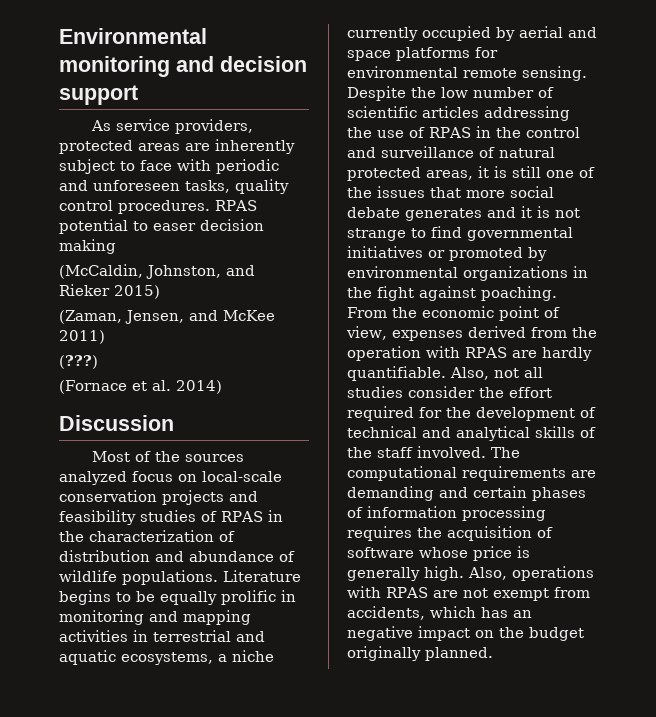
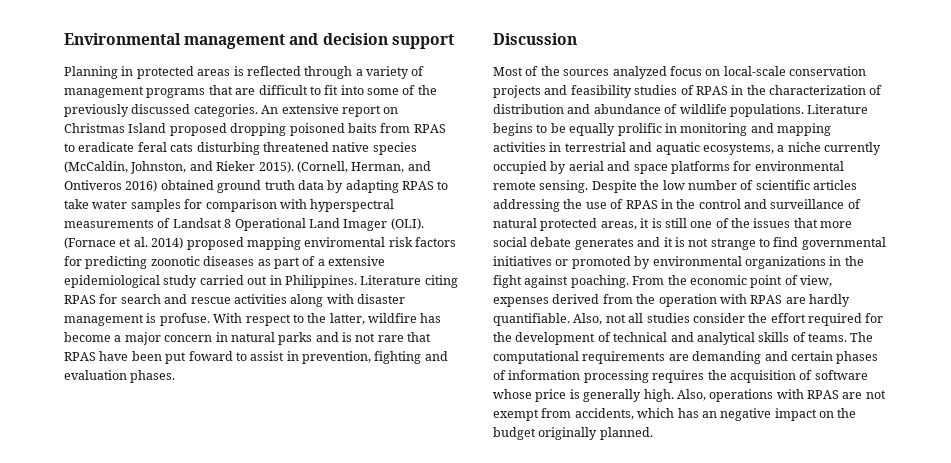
[59,56,170,77] monitoring -> [184,34,286,49] management
[90,119,253,134] [59,139,295,154] [59,159,279,174] [59,179,289,194] [59,200,257,214] [59,219,264,234] [59,239,116,254] [59,264,255,279] [59,284,160,299] [59,310,275,324] [59,330,105,344] [59,355,98,369] [59,380,222,394] As service providers, protected areas are inherently subject to face with periodic and unforeseen tasks, quality control procedures. RPAS potential to easer decision making // (McCaldin, Johnston, and Rieker 2015) // (Zaman, Jensen, and McKee 2011) // (???) // (Fornace et al. 2014) -> [64,66,425,79] [64,85,437,98] [64,104,399,117] [64,123,446,136] [64,142,417,155] [64,161,431,174] [64,180,449,193] [64,199,395,212] [64,218,424,231] [64,237,456,250] [64,256,385,269] [64,275,458,288] [64,294,405,307] [64,313,442,326] [64,332,432,345] [64,351,448,364] [64,370,176,383] Planning in protected areas is reflected through a variety of management programs that are difficult to fit into some of the previously discussed categories. An extensive report on Christmas Island proposed dropping poisoned baits from RPAS to eradicate feral cats disturbing threatened native species (McCaldin, Johnston, and Rieker 2015). (Cornell, Herman, and Ontiveros 2016) obtained ground truth data by adapting RPAS to take water samples for comparison with hyperspectral measurements of Landsat 8 Operational Land Imager (OLI). (Fornace et al. 2014) proposed mapping enviromental risk factors for predicting zoonotic diseases as part of a extensive epidemiological study carried out in Philippines. Literature citing RPAS for search and rescue activities along with disaster management is profuse. With respect to the latter, wildfire has become a major concern in natural parks and is not rare that RPAS have been put foward to assist in prevention, fighting and evaluation phases.
[347,446,486,458] the staff involved. -> [808,333,847,342] teams.

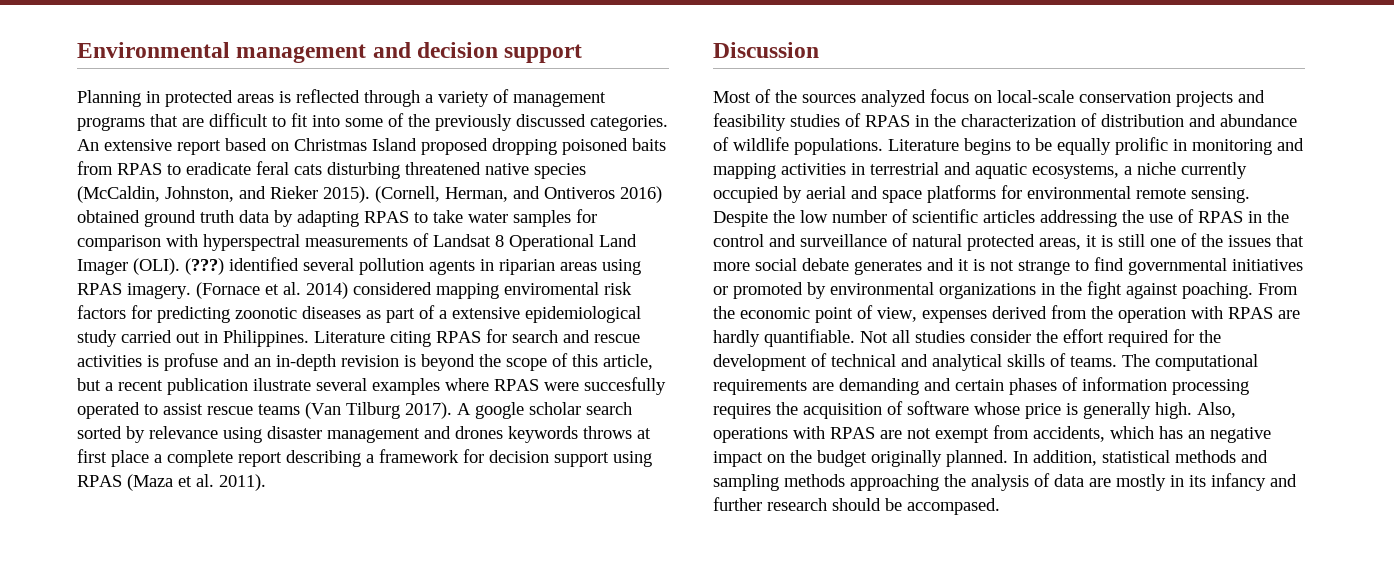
(381, 111) none -> [225,138,267,151] based
(424, 224) none -> [185,257,641,275] [77,283,191,299] (???) identified several pollution agents in riparian areas using RPAS imagery.
[186,237,244,250] proposed -> [353,282,432,295] considered
[290,294,405,307] [64,313,442,326] [64,332,432,345] [64,351,448,364] [64,370,176,383] along with disaster management is profuse. With respect to the latter, wildfire has become a major concern in natural parks and is not rare that RPAS have been put foward to assist in prevention, fighting and evaluation phases. -> [147,353,653,371] [77,377,666,395] [77,402,632,419] [77,426,651,443] [77,449,652,467] [77,474,266,491] is profuse and an in-depth revision is beyond the scope of this article, but a recent publication ilustrate several examples where RPAS were succesfully operated to assist rescue teams (Van Tilburg 2017). A google scholar search sorted by relevance using disaster management and drones keywords throws at first place a complete report describing a framework for decision support using RPAS (Maza et al. 2011).
[573,313,626,325] Also, not -> [860,331,888,343] Not
(653, 433) none -> [1013,450,1268,466] [713,473,1297,491] [713,497,1000,515] In addition, statistical methods and sampling methods approaching the analysis of data are mostly in its infancy and further research should be accompased.

